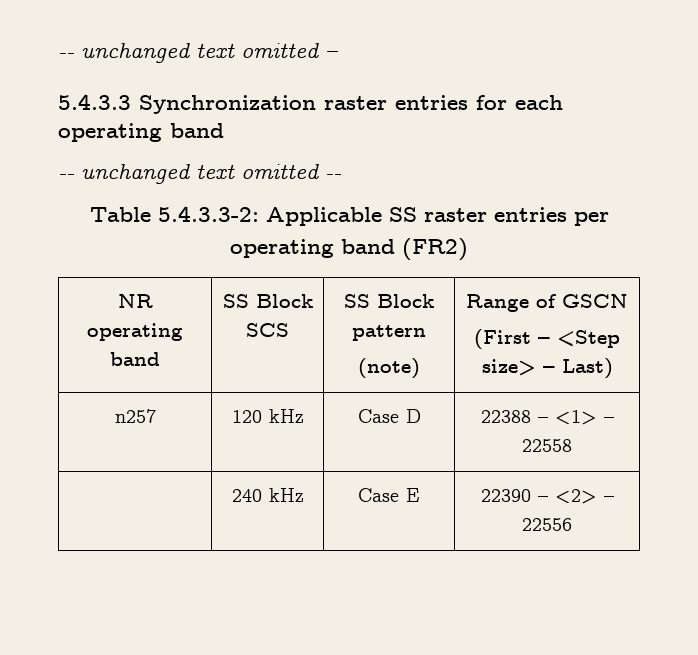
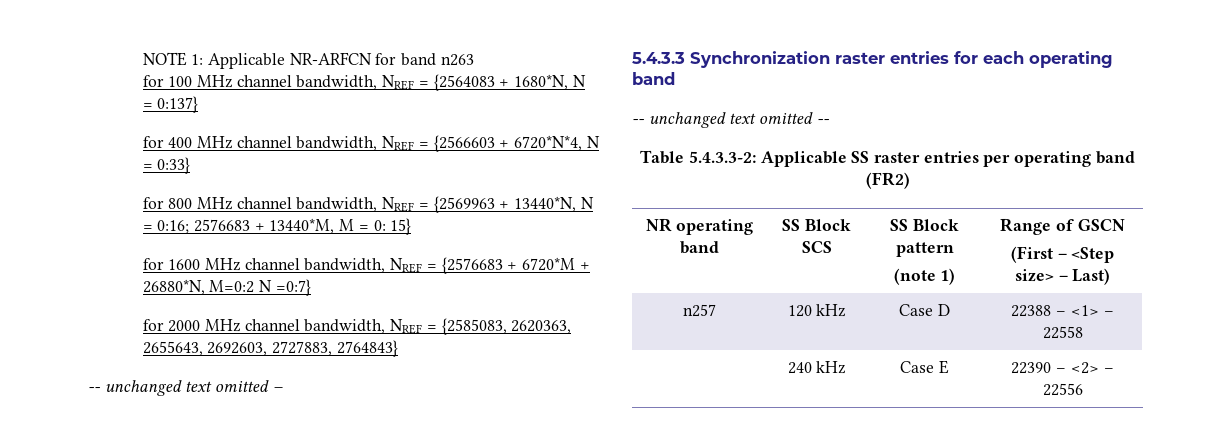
(58, 55) none -> [142,52,474,69] [142,74,586,91] [142,96,199,113] [142,135,600,152] [142,157,191,174] [142,196,594,213] [142,218,412,235] [142,257,590,274] [142,279,311,296] [142,318,572,335] [142,340,398,357] NOTE 1: Applicable NR-ARFCN for band n263 // for 100 MHz channel bandwidth, NREF = {2564083 + 1680*N, N = 0:137} // for 400 MHz channel bandwidth, NREF = {2566603 + 6720*N*4, N = 0:33} // for 800 MHz channel bandwidth, NREF = {2569963 + 13440*N, N = 0:16; 2576683 + 13440*M, M = 0: 15} // for 1600 MHz channel bandwidth, NREF = {2576683 + 6720*M + 26880*N, M=0:2 N =0:7} // for 2000 MHz channel bandwidth, NREF = {2585083, 2620363, 2655643, 2692603, 2727883, 2764843} //
[358,358,420,379] (note) -> [893,268,956,285] (note 1)

